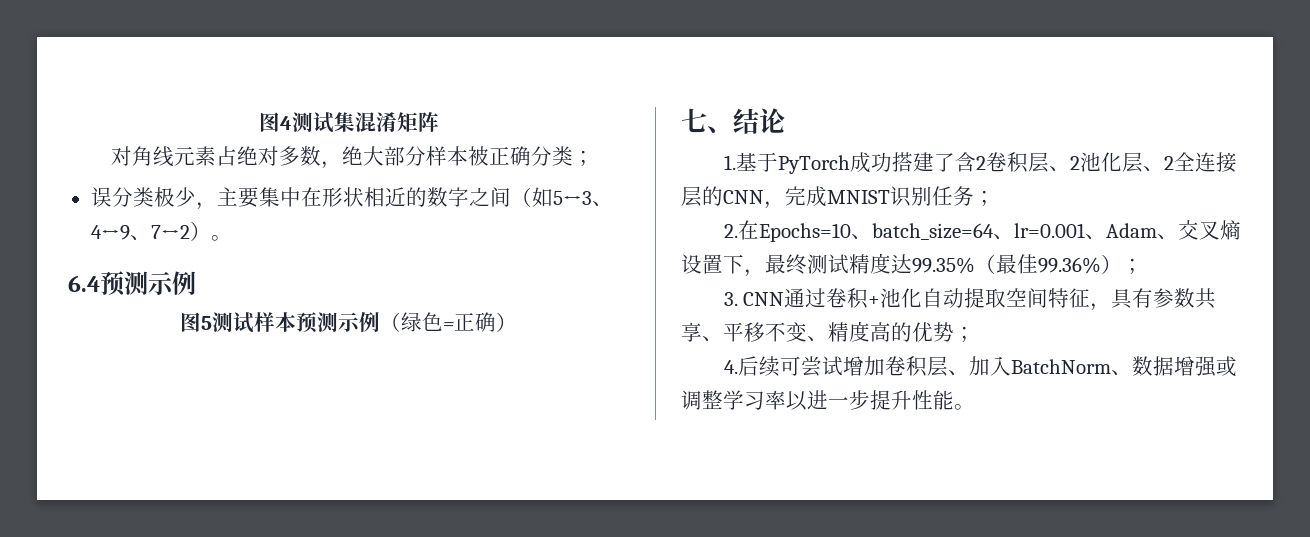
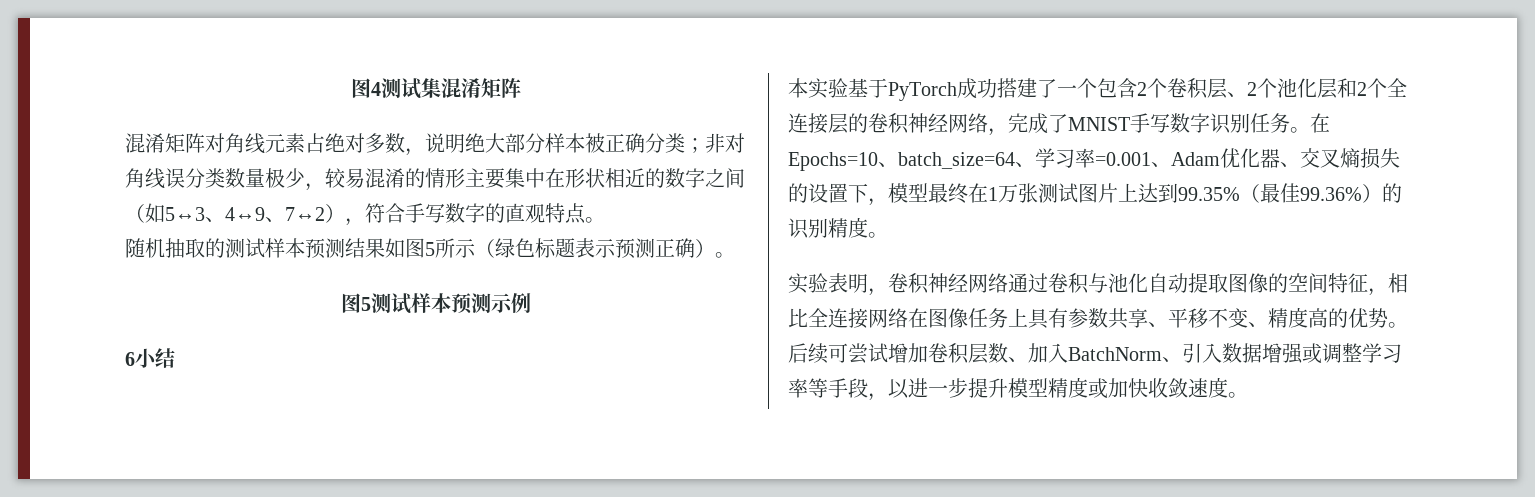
(439, 122) none -> [125,133,205,153] 混淆矩阵
(342, 165) none -> [425,133,465,153] 说明
[90,187,217,210] // 误分类极少， -> [705,133,745,153] [125,168,465,191] 非对角线误分类数量极少，较易混淆的情形
[210,235,232,241] [68,271,196,296] 。 // 6.4预测示例 -> [345,203,605,226] [125,238,735,259] ，符合手写数字的直观特点。 // 随机抽取的测试样本预测结果如图5所示（绿色标题表示预测正确）。
[380,312,517,332] [681,108,785,134] [723,155,736,170] （绿色=正确） // 七、结论 // 1. -> [125,348,175,368] [788,78,848,99] // 6小结 // 本实验
[954,152,1237,173] [681,186,890,209] 含2卷积层、2池化层、2全连接层的CNN，完成MNIST -> [1057,78,1407,99] [788,113,1210,136] 一个包含2个卷积层、2个池化层和2个全连接层的卷积神经网络，完成了MNIST手写数字
[974,190,995,206] [723,224,738,238] ； // 2. -> [1290,127,1310,133] 。
[1013,223,1157,240] lr=0.001、Adam -> [1035,148,1280,168] 学习率=0.001、Adam优化器
(1241, 230) none -> [1360,148,1400,169] [788,183,808,203] 损失的
[765,253,1143,275] [723,292,785,306] 最终测试精度达99.35%（最佳99.36%）； // 3. CNN -> [888,183,1402,204] [788,217,888,239] [788,273,1008,296] 模型最终在1万张测试图片上达到99.35%（最佳99.36%）的识别精度。 // 实验表明，卷积神经网络
[868,296,881,306] + -> [1088,273,1108,293] 与
(1007, 298) none -> [1228,273,1288,293] 图像的
(1112, 307) none -> [1388,273,1408,293] [788,308,1028,329] 相比全连接网络在图像任务上
[954,326,975,342] [723,360,738,374] ； // 4. -> [1388,322,1408,328] 。
(948, 366) none -> [988,343,1008,363] 数
(1132, 373) none -> [1182,343,1222,363] 引入
(786, 400) none -> [808,378,888,401] 等手段，
[912,390,954,410] 性能 -> [1008,377,1228,399] 模型精度或加快收敛速度

